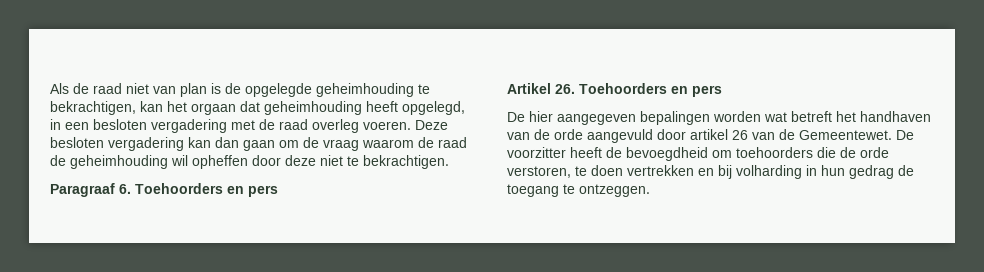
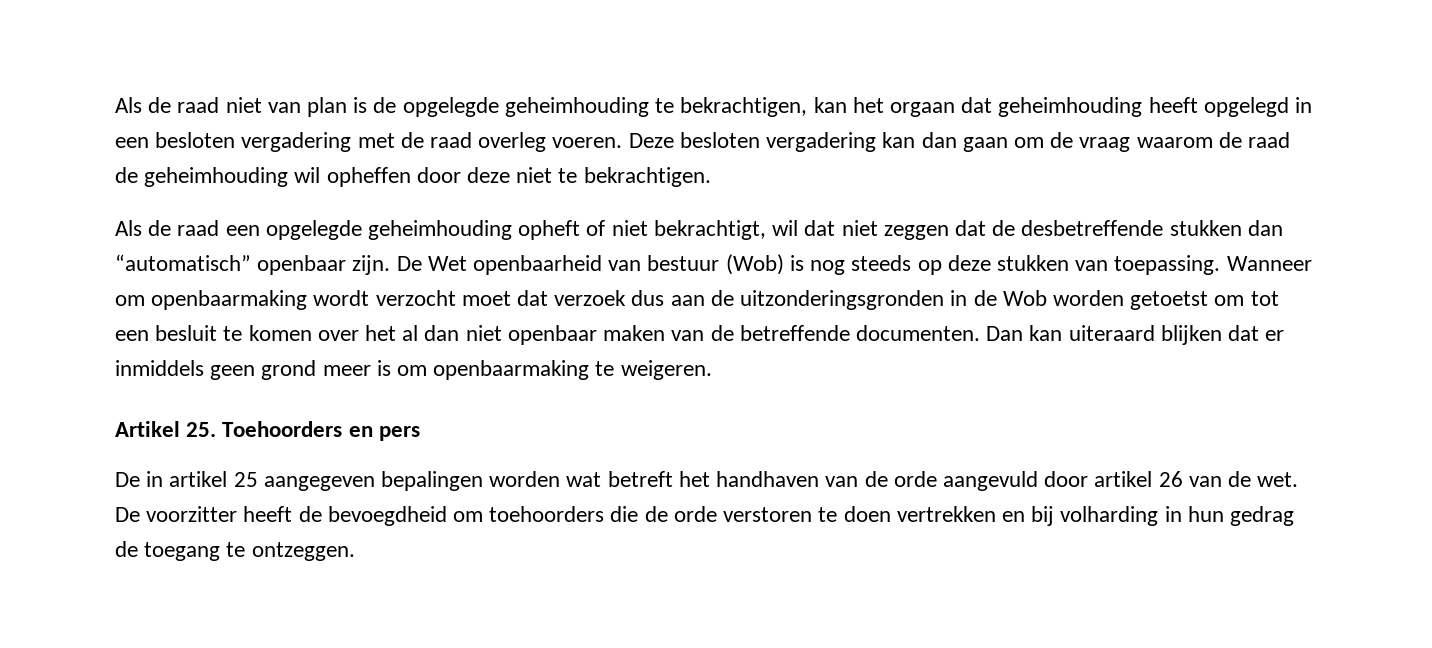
[402,101,465,115] opgelegd, -> [1203,97,1289,117] opgelegd
[50,183,278,197] Paragraaf 6. Toehoorders en pers -> [115,220,1283,240] [115,254,1312,275] [115,290,1279,310] [115,325,1285,345] [115,360,712,380] Als de raad een opgelegde geheimhouding opheft of niet bekrachtigt, wil dat niet zeggen dat de desbetreffende stukken dan “automatisch” openbaar zijn. De Wet openbaarheid van bestuur (Wob) is nog steeds op deze stukken van toepassing. Wanneer om openbaarmaking wordt verzocht moet dat verzoek dus aan de uitzonderingsgronden in de Wob worden getoetst om tot een besluit te komen over het al dan niet openbaar maken van de betreffende documenten. Dan kan uiteraard blijken dat er inmiddels geen grond meer is om openbaarmaking te weigeren.
[555,84,575,94] 26. -> [186,422,217,437] 25.
[529,111,553,122] hier -> [146,471,258,487] in artikel 25
[799,130,892,140] Gemeentewet. -> [1257,472,1299,487] wet.
[507,166,571,178] verstoren, -> [723,507,813,522] verstoren

